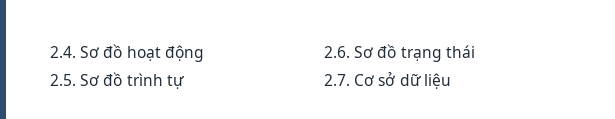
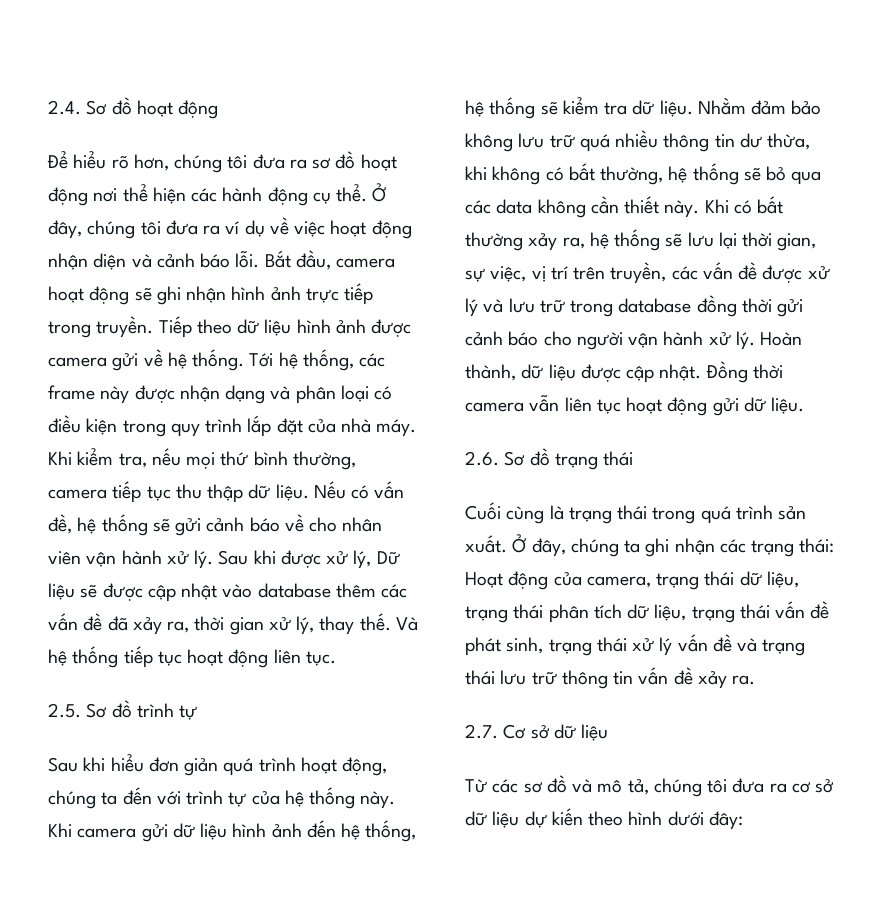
(204, 53) none -> [47,151,397,173] [48,183,387,206] [48,217,412,239] [48,250,396,270] [48,283,374,305] [48,316,412,338] [48,349,386,371] [48,385,393,404] [48,415,417,437] [48,448,356,470] [48,481,405,503] [48,514,383,536] [48,550,400,569] [48,583,408,602] [48,613,418,635] [48,646,336,668] // Để hiểu rõ hơn, chúng tôi đưa ra sơ đồ hoạt động nơi thể hiện các hành động cụ thể. Ở đây, chúng tôi đưa ra ví dụ về việc hoạt động nhận diện và cảnh báo lỗi. Bắt đầu, camera hoạt động sẽ ghi nhận hình ảnh trực tiếp trong truyền. Tiếp theo dữ liệu hình ảnh được camera gửi về hệ thống. Tới hệ thống, các frame này được nhận dạng và phân loại có điều kiện trong quy trình lắp đặt của nhà máy. Khi kiểm tra, nếu mọi thứ bình thường, camera tiếp tục thu thập dữ liệu. Nếu có vấn đề, hệ thống sẽ gửi cảnh báo về cho nhân viên vận hành xử lý. Sau khi được xử lý, Dữ liệu sẽ được cập nhật vào database thêm các vấn đề đã xảy ra, thời gian xử lý, thay thế. Và hệ thống tiếp tục hoạt động liên tục.
(184, 82) none -> [48,754,388,776] [48,787,396,809] [48,820,417,842] [465,97,822,119] [465,130,811,152] [465,163,822,185] [465,196,784,218] [465,229,817,251] [465,262,830,284] [465,295,804,317] [465,331,803,350] [465,361,783,383] [465,395,805,416] // Sau khi hiểu đơn giản quá trình hoạt động, chúng ta đến với trình tự của hệ thống này. Khi camera gửi dữ liệu hình ảnh đến hệ thống, hệ thống sẽ kiểm tra dữ liệu. Nhằm đảm bảo không lưu trữ quá nhiều thông tin dư thừa, khi không có bất thường, hệ thống sẽ bỏ qua các data không cần thiết này. Khi có bất thường xảy ra, hệ thống sẽ lưu lại thời gian, sự việc, vị trí trên truyền, các vấn đề được xử lý và lưu trữ trong database đồng thời gửi cảnh báo cho người vận hành xử lý. Hoàn thành, dữ liệu được cập nhật. Đồng thời camera vẫn liên tục hoạt động gửi dữ liệu.
(475, 51) none -> [465,502,807,524] [465,534,835,557] [465,571,799,590] [465,601,830,623] [465,634,806,656] [465,667,756,689] // Cuối cùng là trạng thái trong quá trình sản xuất. Ở đây, chúng ta ghi nhận các trạng thái: Hoạt động của camera, trạng thái dữ liệu, trạng thái phân tích dữ liệu, trạng thái vấn đề phát sinh, trạng thái xử lý vấn đề và trạng thái lưu trữ thông tin vấn đề xảy ra.
(451, 81) none -> [465,775,835,797] [465,808,743,830] // Từ các sơ đồ và mô tả, chúng tôi đưa ra cơ sở dữ liệu dự kiến theo hình dưới đây:

